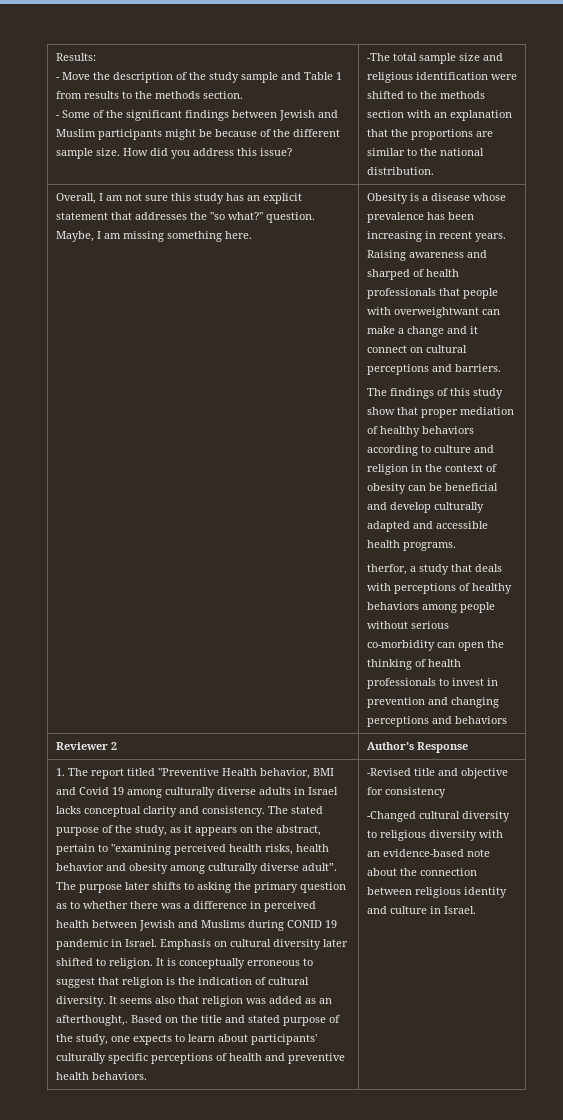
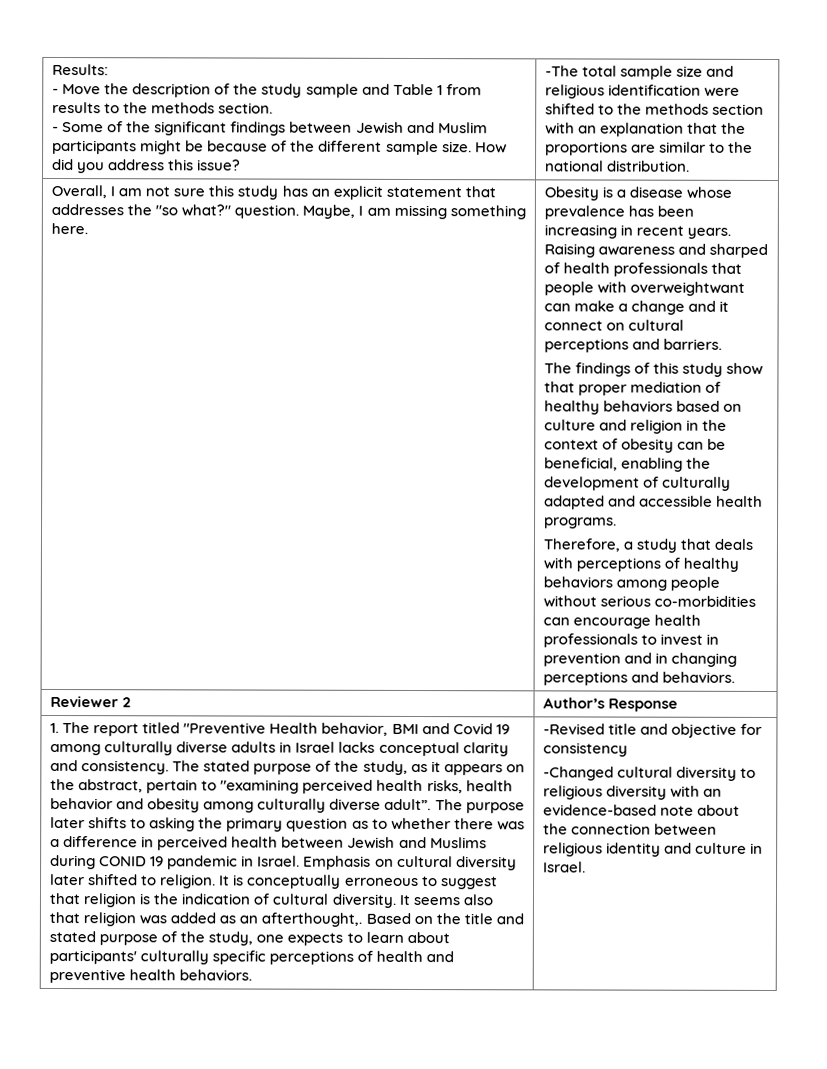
[366,445,431,456] according to -> [676,400,743,412] based on
[444,483,498,491] [366,502,431,513] beneficial and develop -> [544,457,712,472] [544,476,660,491] beneficial, enabling the development of
[366,564,407,575] therfor, -> [543,538,621,552] Therefore,
[366,640,504,651] [366,659,426,670] co-morbidity can open the thinking of -> [654,595,757,607] [543,617,652,629] co-morbidities can encourage
(448, 701) none -> [655,652,669,664] in
[454,716,507,724] behaviors -> [662,671,736,683] behaviors.

